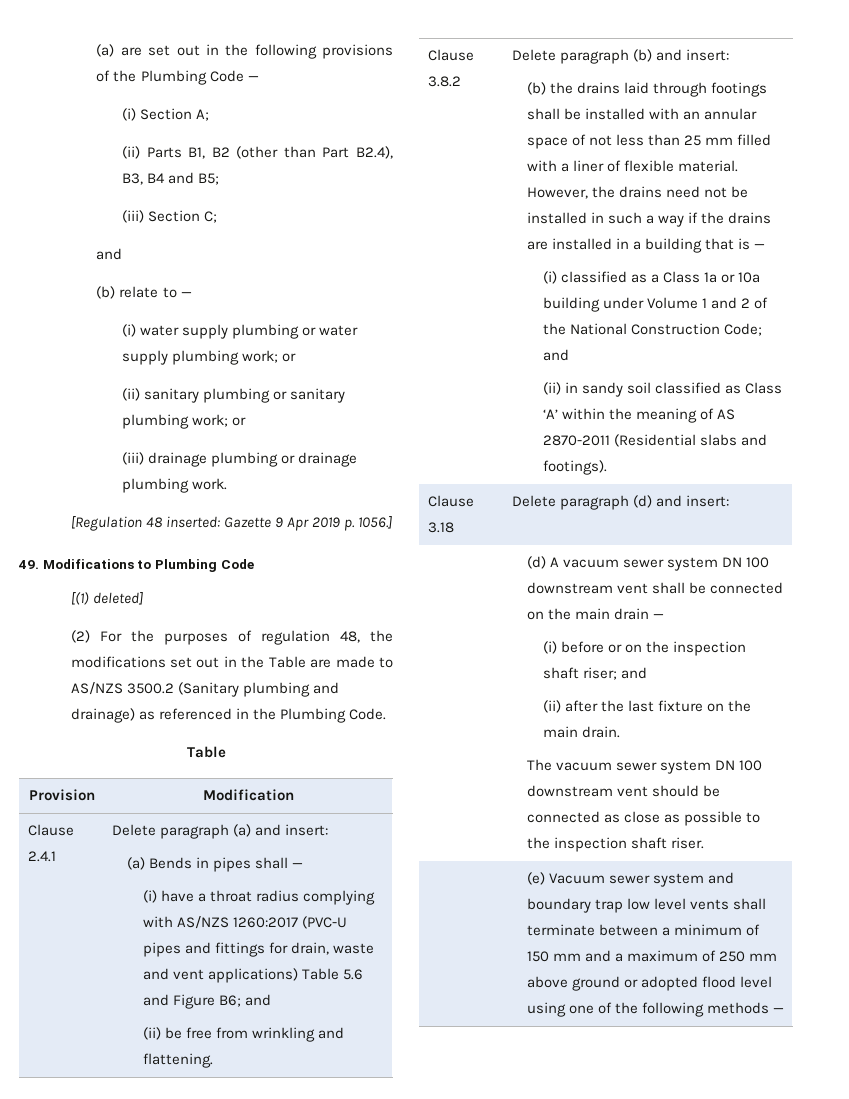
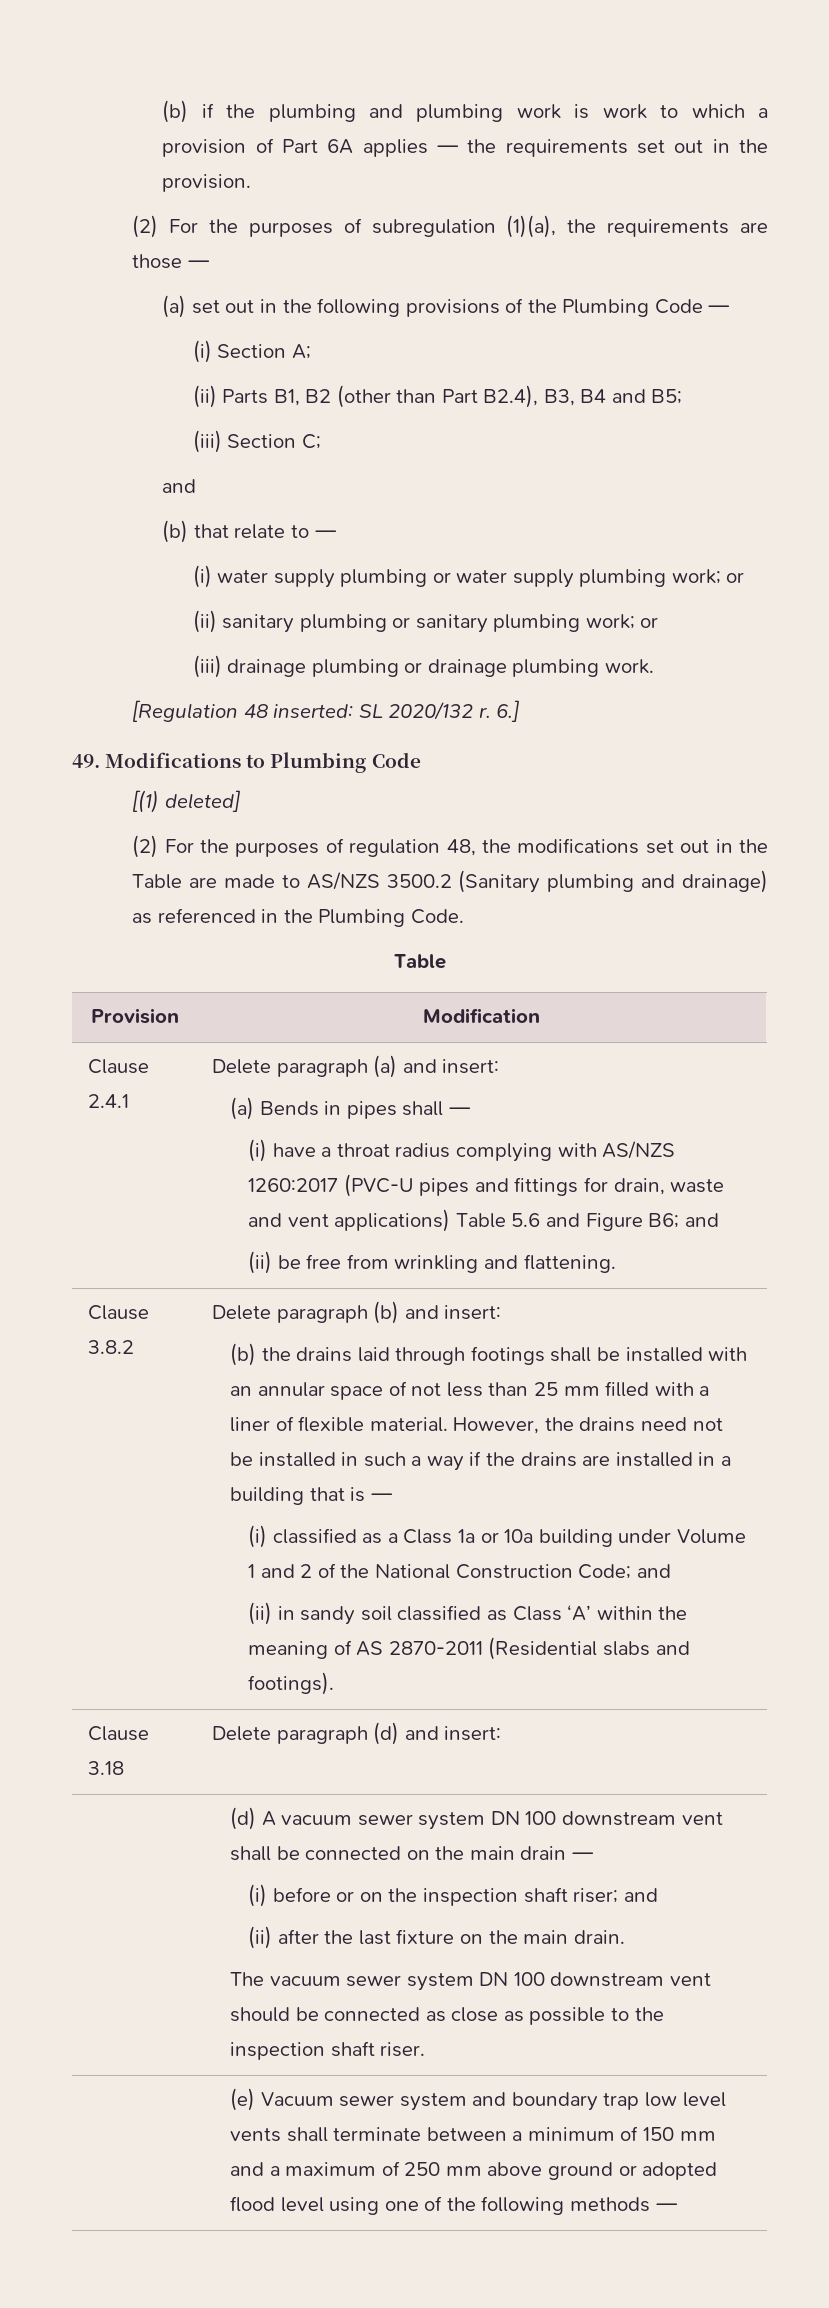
[96,44,142,57] (a) are -> [162,100,768,123] [162,138,768,157] [162,174,252,192] [132,215,768,238] [132,254,210,269] [162,295,187,318] (b) if the plumbing and plumbing work is work to which a provision of Part 6A applies — the requirements set out in the provision. // (2) For the purposes of subregulation (1)(a), the requirements are those — // (a)
(116, 292) none -> [193,524,229,538] that
[223,516,393,531] Gazette 9 Apr 2019 p. 1056.] -> [358,700,521,722] SL 2020/132 r. 6.]

